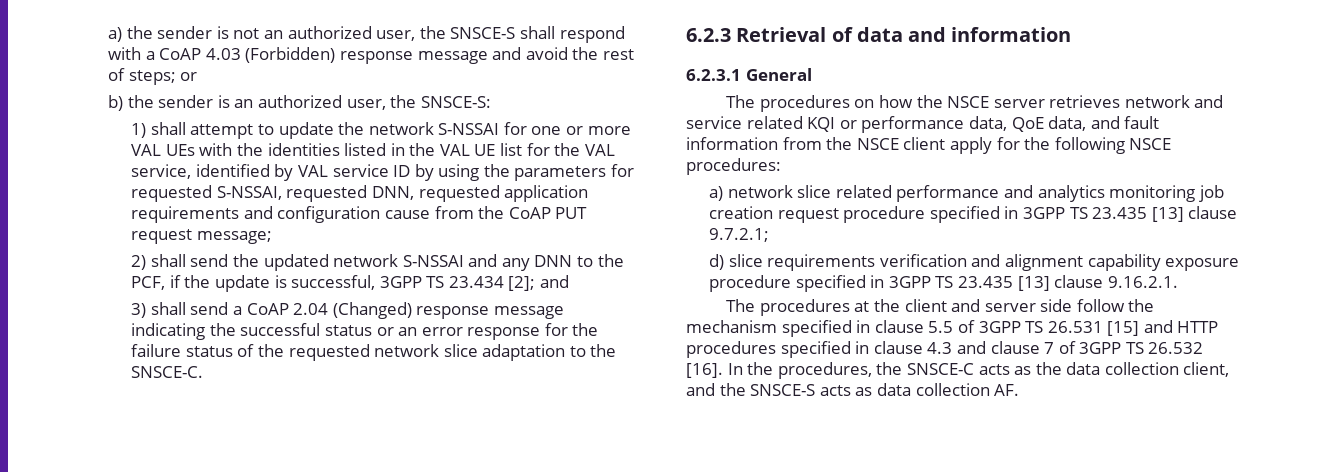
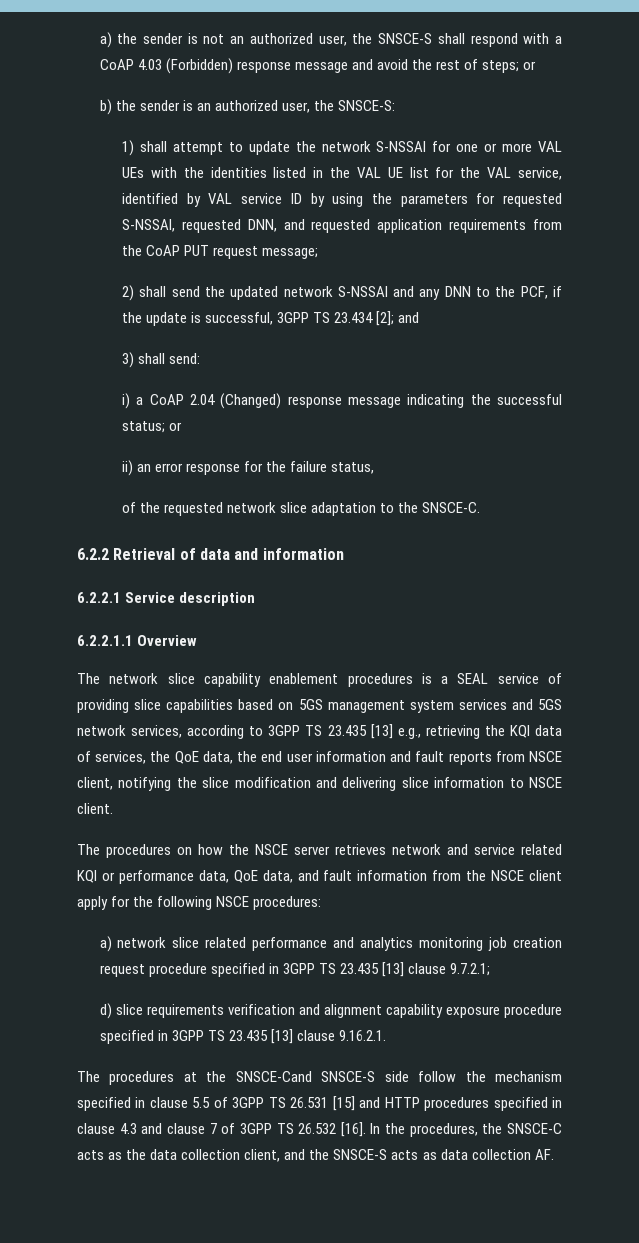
(414, 193) none -> [283,219,305,230] and
[243,206,430,223] and configuration cause -> (527, 226) none
[190,302,229,315] send -> [169,353,201,364] [122,393,131,409] send: // i)
[324,325,394,336] status or -> [122,421,183,433] [122,460,134,476] status; or // ii)
[185,346,233,357] status -> [331,462,375,474] status, //
[686,28,731,42] 6.2.3 -> [77,548,109,560] 6.2.2
[686,68,812,81] 6.2.3.1 General -> [77,592,256,606] [77,635,198,646] [77,673,562,687] [77,699,562,713] [77,724,562,739] [77,751,562,765] [77,777,562,791] [77,803,113,814] 6.2.2.1 Service description // 6.2.2.1.1 Overview // The network slice capability enablement procedures is a SEAL service of providing slice capabilities based on 5GS management system services and 5GS network services, according to 3GPP TS 23.435 [13] e.g., retrieving the KQI data of services, the QoE data, the end user information and fault reports from NSCE client, notifying the slice modification and delivering slice information to NSCE client.
[904,299,1036,312] client and server -> [235,1071,376,1082] SNSCE-Cand SNSCE-S

